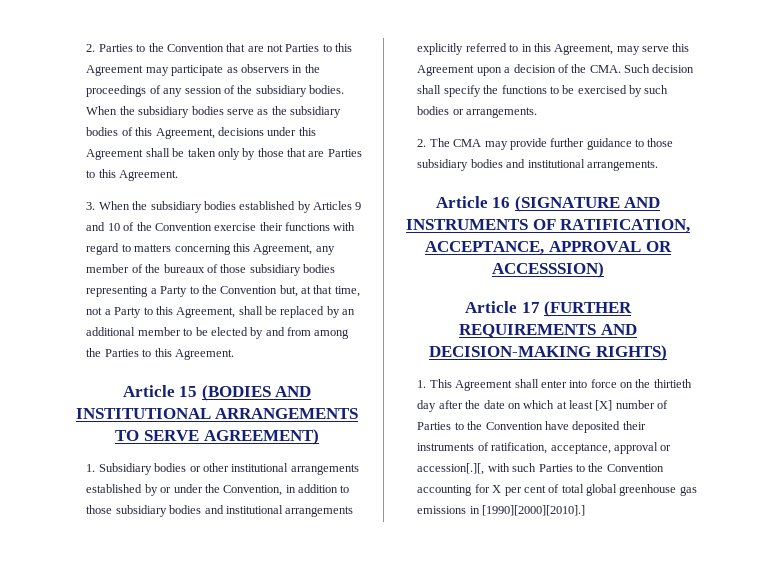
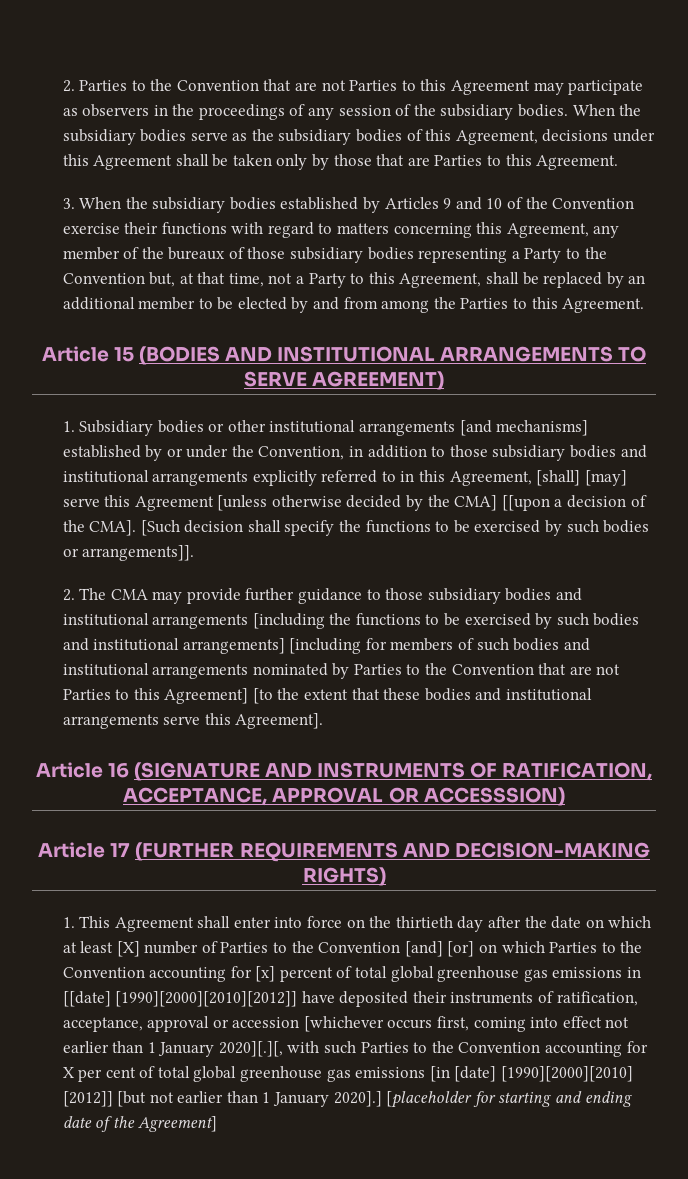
(359, 469) none -> [459,420,589,436] [and mechanisms]
[616,46,640,55] may -> [536,470,627,486] [shall] [may]
[476,67,502,76] upon -> [217,495,550,511] [unless otherwise decided by the CMA] [[upon
[589,64,651,73] CMA. Such -> [89,520,180,536] CMA]. [Such
[466,107,538,118] arrangements. -> [82,545,195,561] arrangements]].
[586,160,658,171] arrangements. -> [152,613,640,629] [62,638,590,654] [62,663,621,679] [62,688,593,704] [62,713,324,729] arrangements [including the functions to be exercised by such bodies and institutional arrangements] [including for members of such bodies and institutional arrangements nominated by Parties to the Convention that are not Parties to this Agreement] [to the extent that these bodies and institutional arrangements serve this Agreement].
(543, 426) none -> [404,941,643,957] [62,966,642,982] [62,991,298,1007] [and] [or] on which Parties to the Convention accounting for [x] percent of total global greenhouse gas emissions in [[date] [1990][2000][2010][2012]]
[417,463,485,475] accession[.][, -> [232,1016,630,1032] [62,1041,283,1057] accession [whichever occurs first, coming into effect not earlier than 1 January 2020][.][,
[469,505,586,516] in [1990][2000][2010].] -> [429,1066,634,1082] [62,1091,632,1108] [62,1116,218,1132] [in [date] [1990][2000][2010] [2012]] [but not earlier than 1 January 2020].] [placeholder for starting and ending date of the Agreement]

